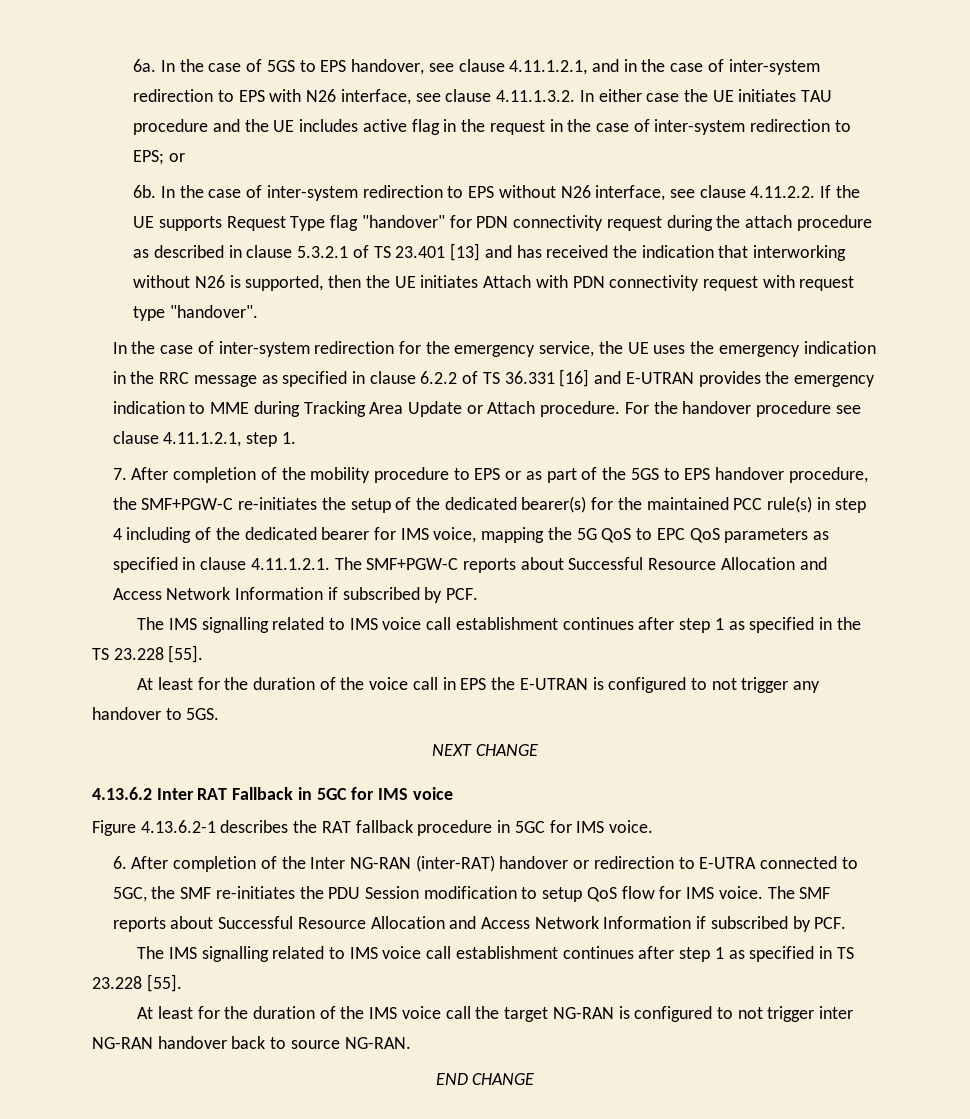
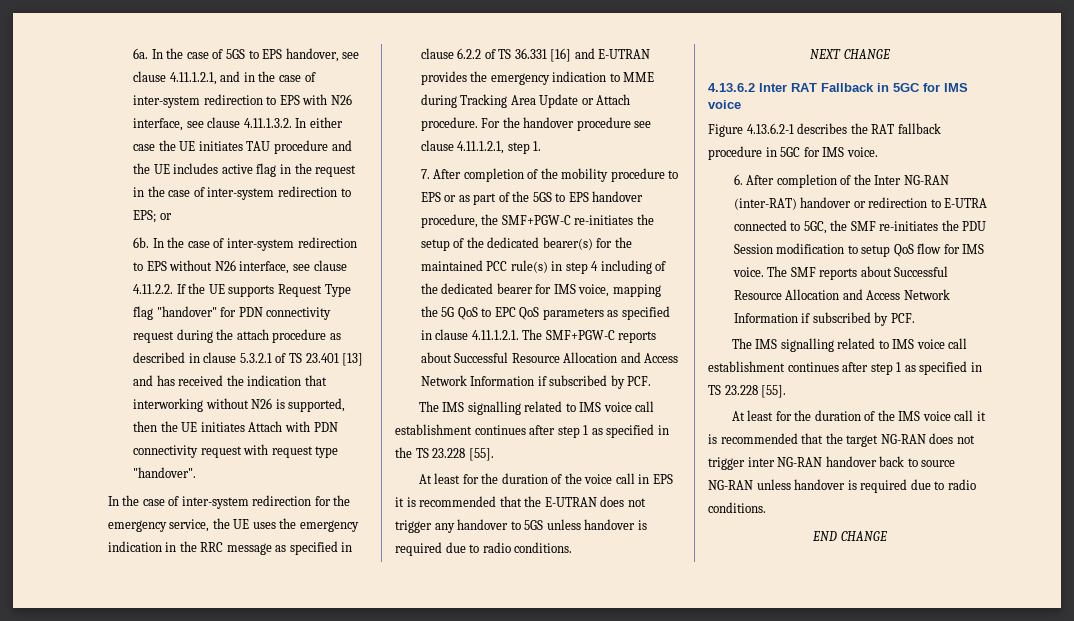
[491,677,707,693] the E-UTRAN is configured to -> [395,496,625,507] it is recommended that the E-UTRAN does
[186,708,220,720] 5GS. -> [524,519,647,530] [395,542,573,556] 5GS unless handover is required due to radio conditions.
[475,1006,733,1022] the target NG-RAN is configured to -> [976,411,986,421] [708,433,954,447] it is recommended that the target NG-RAN does
[344,1037,411,1049] NG-RAN. -> [708,479,976,493] [708,502,766,513] NG-RAN unless handover is required due to radio conditions.

